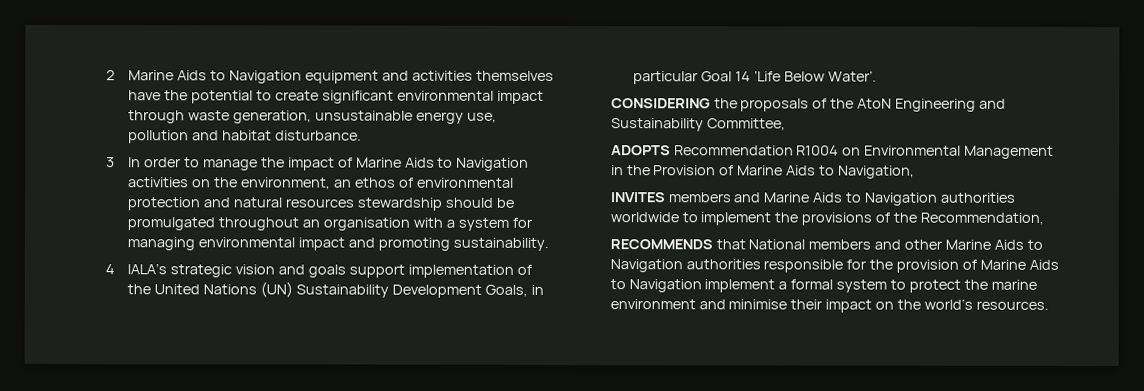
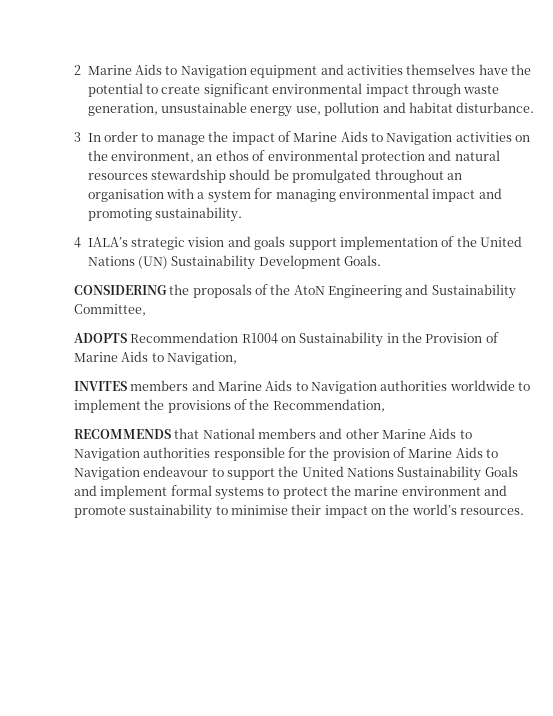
[484,284,544,297] [633,70,877,85] Goals, in particular Goal 14 ‘Life Below Water’. -> [344,255,382,266] Goals.
[864,145,1055,159] Environmental Management -> [299,332,384,347] Sustainability
[704,279,888,293] implement a formal system -> [143,466,518,481] [73,485,264,500] endeavour to support the United Nations Sustainability Goals and implement formal systems
(726, 304) none -> [73,504,228,519] promote sustainability to

